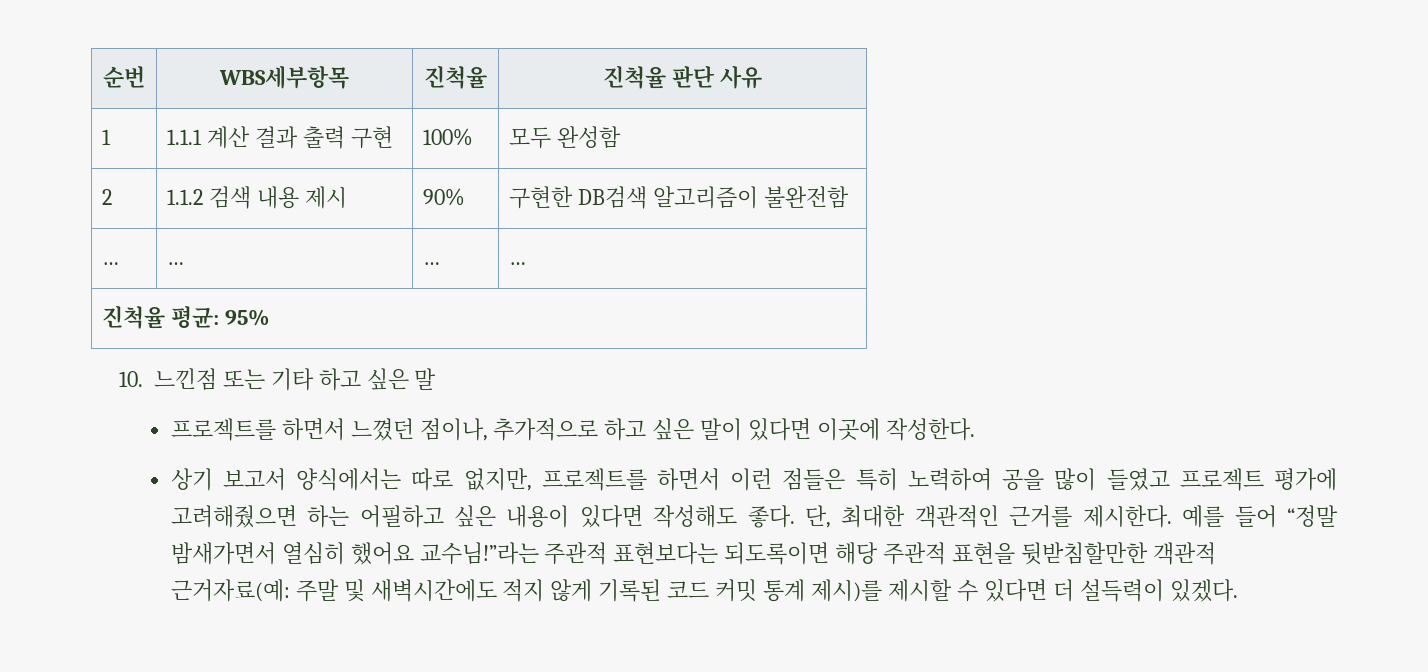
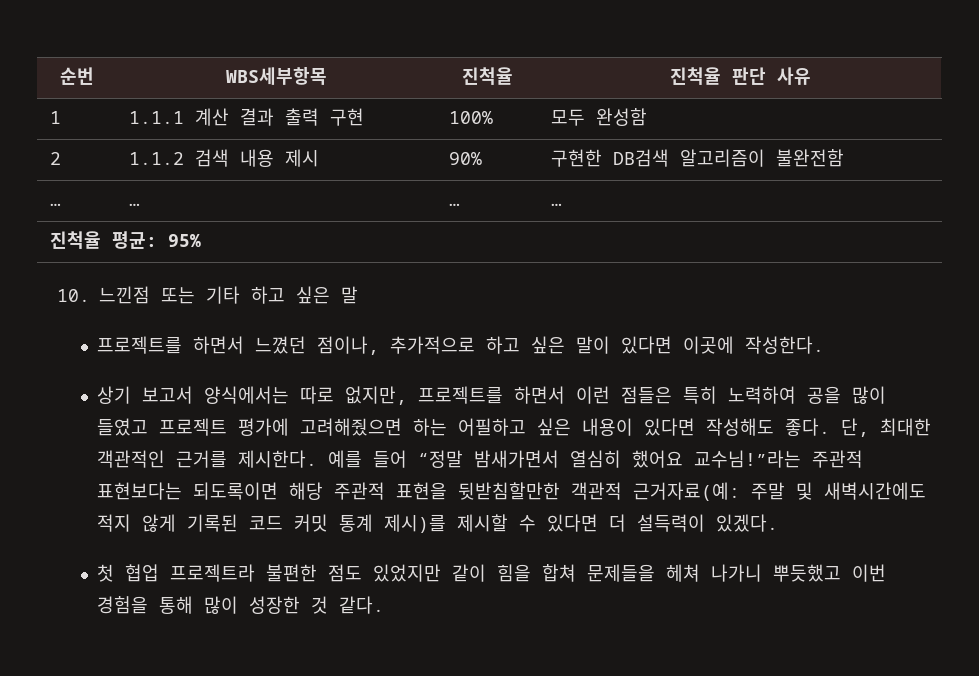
(1238, 590) none -> [96,564,886,582] [96,596,384,614] // 첫 협업 프로젝트라 불편한 점도 있었지만 같이 힘을 합쳐 문제들을 헤쳐 나가니 뿌듯했고 이번 경험을 통해 많이 성장한 것 같다.

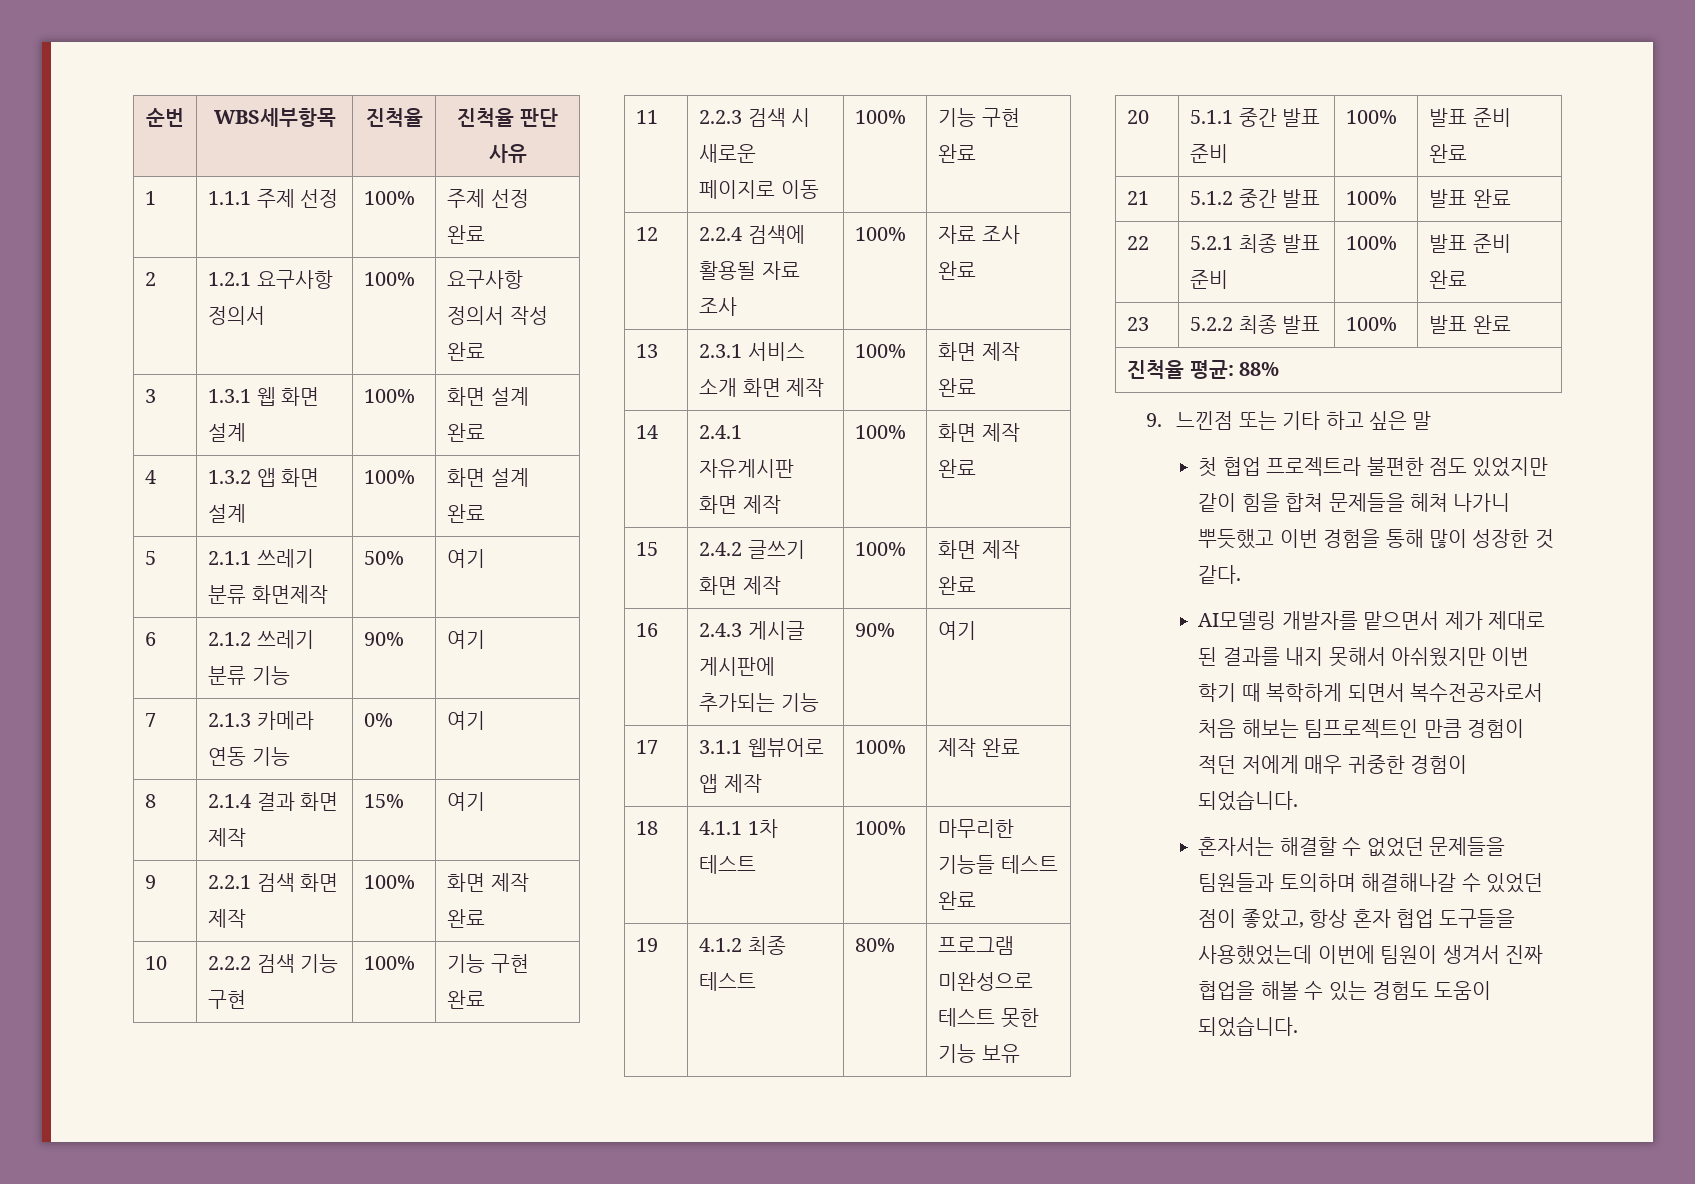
[194,108,364,126] [448,111,493,124] [550,108,647,126] [49,152,61,165] [128,149,319,167] [448,152,482,165] [550,149,844,167] [49,203,61,206] [128,203,140,206] [448,203,460,206] [550,203,562,206] 계산 결과 출력 구현 | 100% | 모두 완성함 // 2 | 1.1.2 검색 내용 제시 | 90% | 구현한 DB검색 알고리즘이 불완전함 // … | … | … | … -> [256,189,339,208] [364,191,416,205] [447,189,529,208] [447,225,486,244] [145,272,157,286] [208,270,333,289] [208,306,266,325] [364,272,416,286] [447,270,524,289] [447,306,548,325] [447,342,486,361] [145,389,157,403] [208,387,320,406] [208,423,247,442] [364,389,416,403] [447,387,529,406] [447,423,486,442] [145,470,157,484] [208,468,320,487] [208,504,247,523] [364,470,416,484] [447,468,529,487] [447,504,486,523] [145,551,157,565] [208,549,314,568] [208,585,328,604] [364,551,405,565] [447,549,486,568] [145,632,157,646] [208,630,314,649] [208,666,290,685] [364,632,405,646] [447,630,486,649] [145,713,157,727] [208,711,314,730] [208,747,290,766] [364,713,394,727] [447,711,486,730] [145,794,157,808] [208,792,339,811] [208,828,247,847] [364,794,405,808] [447,792,486,811] [145,875,157,889] [208,873,339,892] [208,909,247,928] [364,875,416,889] [447,873,529,892] [447,909,486,928] [145,956,168,970] [208,954,339,973] [208,990,247,1009] [364,956,416,970] [447,954,529,973] [447,990,486,1009] [636,110,659,124] [699,108,811,127] [699,144,757,163] [699,180,819,199] [855,110,907,124] [938,108,1020,127] [938,144,977,163] [636,227,659,241] [699,225,805,244] [699,261,800,280] [699,297,738,316] [855,227,907,241] [938,225,1020,244] [938,261,977,280] [636,344,659,358] [699,342,805,361] [699,378,825,397] [855,344,907,358] [938,342,1020,361] [938,378,977,397] [636,425,659,439] [699,425,743,439] [699,459,795,478] [699,495,781,514] [855,425,907,439] [938,423,1020,442] [938,459,977,478] [636,542,659,556] [699,540,805,559] [699,576,781,595] [855,542,907,556] [938,540,1020,559] [938,576,977,595] [636,623,659,637] [699,621,805,640] [699,657,776,676] [699,693,819,712] [855,623,896,637] [938,621,977,640] [636,740,659,754] [699,738,824,757] [699,774,762,793] [855,740,907,754] [938,738,1020,757] [636,821,659,835] [699,819,778,838] [699,855,757,874] [855,821,907,835] [938,819,1015,838] [938,855,1058,874] [938,891,977,910] [636,938,659,952] [699,936,786,955] [699,972,757,991] [855,938,896,952] [938,936,1015,955] [938,972,1034,991] [938,1008,1039,1028] [938,1044,1020,1063] [1127,110,1150,124] [1190,108,1321,127] [1190,144,1229,163] [1346,110,1398,124] [1429,108,1511,127] [1429,144,1468,163] [1127,191,1150,205] [1190,189,1321,208] [1346,191,1398,205] [1429,189,1511,208] [1127,236,1150,250] [1190,234,1321,253] [1190,270,1229,289] [1346,236,1398,250] [1429,234,1511,253] [1429,270,1468,289] [1127,317,1150,331] [1190,315,1321,334] [1346,317,1398,331] [1429,315,1511,334] 주제 선정 | 100% | 주제 선정 완료 // 2 | 1.2.1 요구사항 정의서 | 100% | 요구사항 정의서 작성 완료 // 3 | 1.3.1 웹 화면 설계 | 100% | 화면 설계 완료 // 4 | 1.3.2 앱 화면 설계 | 100% | 화면 설계 완료 // 5 | 2.1.1 쓰레기 분류 화면제작 | 50% | 여기 // 6 | 2.1.2 쓰레기 분류 기능 | 90% | 여기 // 7 | 2.1.3 카메라 연동 기능 | 0% | 여기 // 8 | 2.1.4 결과 화면 제작 | 15% | 여기 // 9 | 2.2.1 검색 화면 제작 | 100% | 화면 제작 완료 // 10 | 2.2.2 검색 기능 구현 | 100% | 기능 구현 완료 // 11 | 2.2.3 검색 시 새로운 페이지로 이동 | 100% | 기능 구현 완료 // 12 | 2.2.4 검색에 활용될 자료 조사 | 100% | 자료 조사 완료 // 13 | 2.3.1 서비스 소개 화면 제작 | 100% | 화면 제작 완료 // 14 | 2.4.1 자유게시판 화면 제작 | 100% | 화면 제작 완료 // 15 | 2.4.2 글쓰기 화면 제작 | 100% | 화면 제작 완료 // 16 | 2.4.3 게시글 게시판에 추가되는 기능 | 90% | 여기 // 17 | 3.1.1 웹뷰어로 앱 제작 | 100% | 제작 완료 // 18 | 4.1.1 1차 테스트 | 100% | 마무리한 기능들 테스트 완료 // 19 | 4.1.2 최종 테스트 | 80% | 프로그램 미완성으로 테스트 못한 기능 보유 // 20 | 5.1.1 중간 발표 준비 | 100% | 발표 준비 완료 // 21 | 5.1.2 중간 발표 | 100% | 발표 완료 // 22 | 5.2.1 최종 발표 준비 | 100% | 발표 준비 완료 // 23 | 5.2.2 최종 발표 | 100% | 발표 완료
[167,234,201,247] [57,289,91,302] 95% // 10. -> [1239,362,1280,376] [1145,413,1162,427] 88% // 9.
[96,336,824,355] [96,386,886,405] [96,418,931,437] [96,450,863,468] [96,482,926,501] [96,514,778,533] // 프로젝트를 하면서 느꼈던 점이나, 추가적으로 하고 싶은 말이 있다면 이곳에 작성한다. // 상기 보고서 양식에서는 따로 없지만, 프로젝트를 하면서 이런 점들은 특히 노력하여 공을 많이 들였고 프로젝트 평가에 고려해줬으면 하는 어필하고 싶은 내용이 있다면 작성해도 좋다. 단, 최대한 객관적인 근거를 제시한다. 예를 들어 “정말 밤새가면서 열심히 했어요 교수님!”라는 주관적 표현보다는 되도록이면 해당 주관적 표현을 뒷받침할만한 객관적 근거자료(예: 주말 및 새벽시간에도 적지 않게 기록된 코드 커밋 통계 제시)를 제시할 수 있다면 더 설득력이 있겠다. -> (1432, 420) none
(384, 605) none -> [1198,611,1545,630] [1198,647,1530,667] [1198,683,1543,702] [1198,719,1524,738] [1198,755,1467,774] [1198,790,1299,811] [1198,837,1505,857] [1198,873,1543,893] [1198,909,1516,929] [1198,945,1543,965] [1198,981,1492,1001] [1198,1016,1299,1037] // AI모델링 개발자를 맡으면서 제가 제대로 된 결과를 내지 못해서 아쉬웠지만 이번 학기 때 복학하게 되면서 복수전공자로서 처음 해보는 팀프로젝트인 만큼 경험이 적던 저에게 매우 귀중한 경험이 되었습니다. // 혼자서는 해결할 수 없었던 문제들을 팀원들과 토의하며 해결해나갈 수 있었던 점이 좋았고, 항상 혼자 협업 도구들을 사용했었는데 이번에 팀원이 생겨서 진짜 협업을 해볼 수 있는 경험도 도움이 되었습니다.

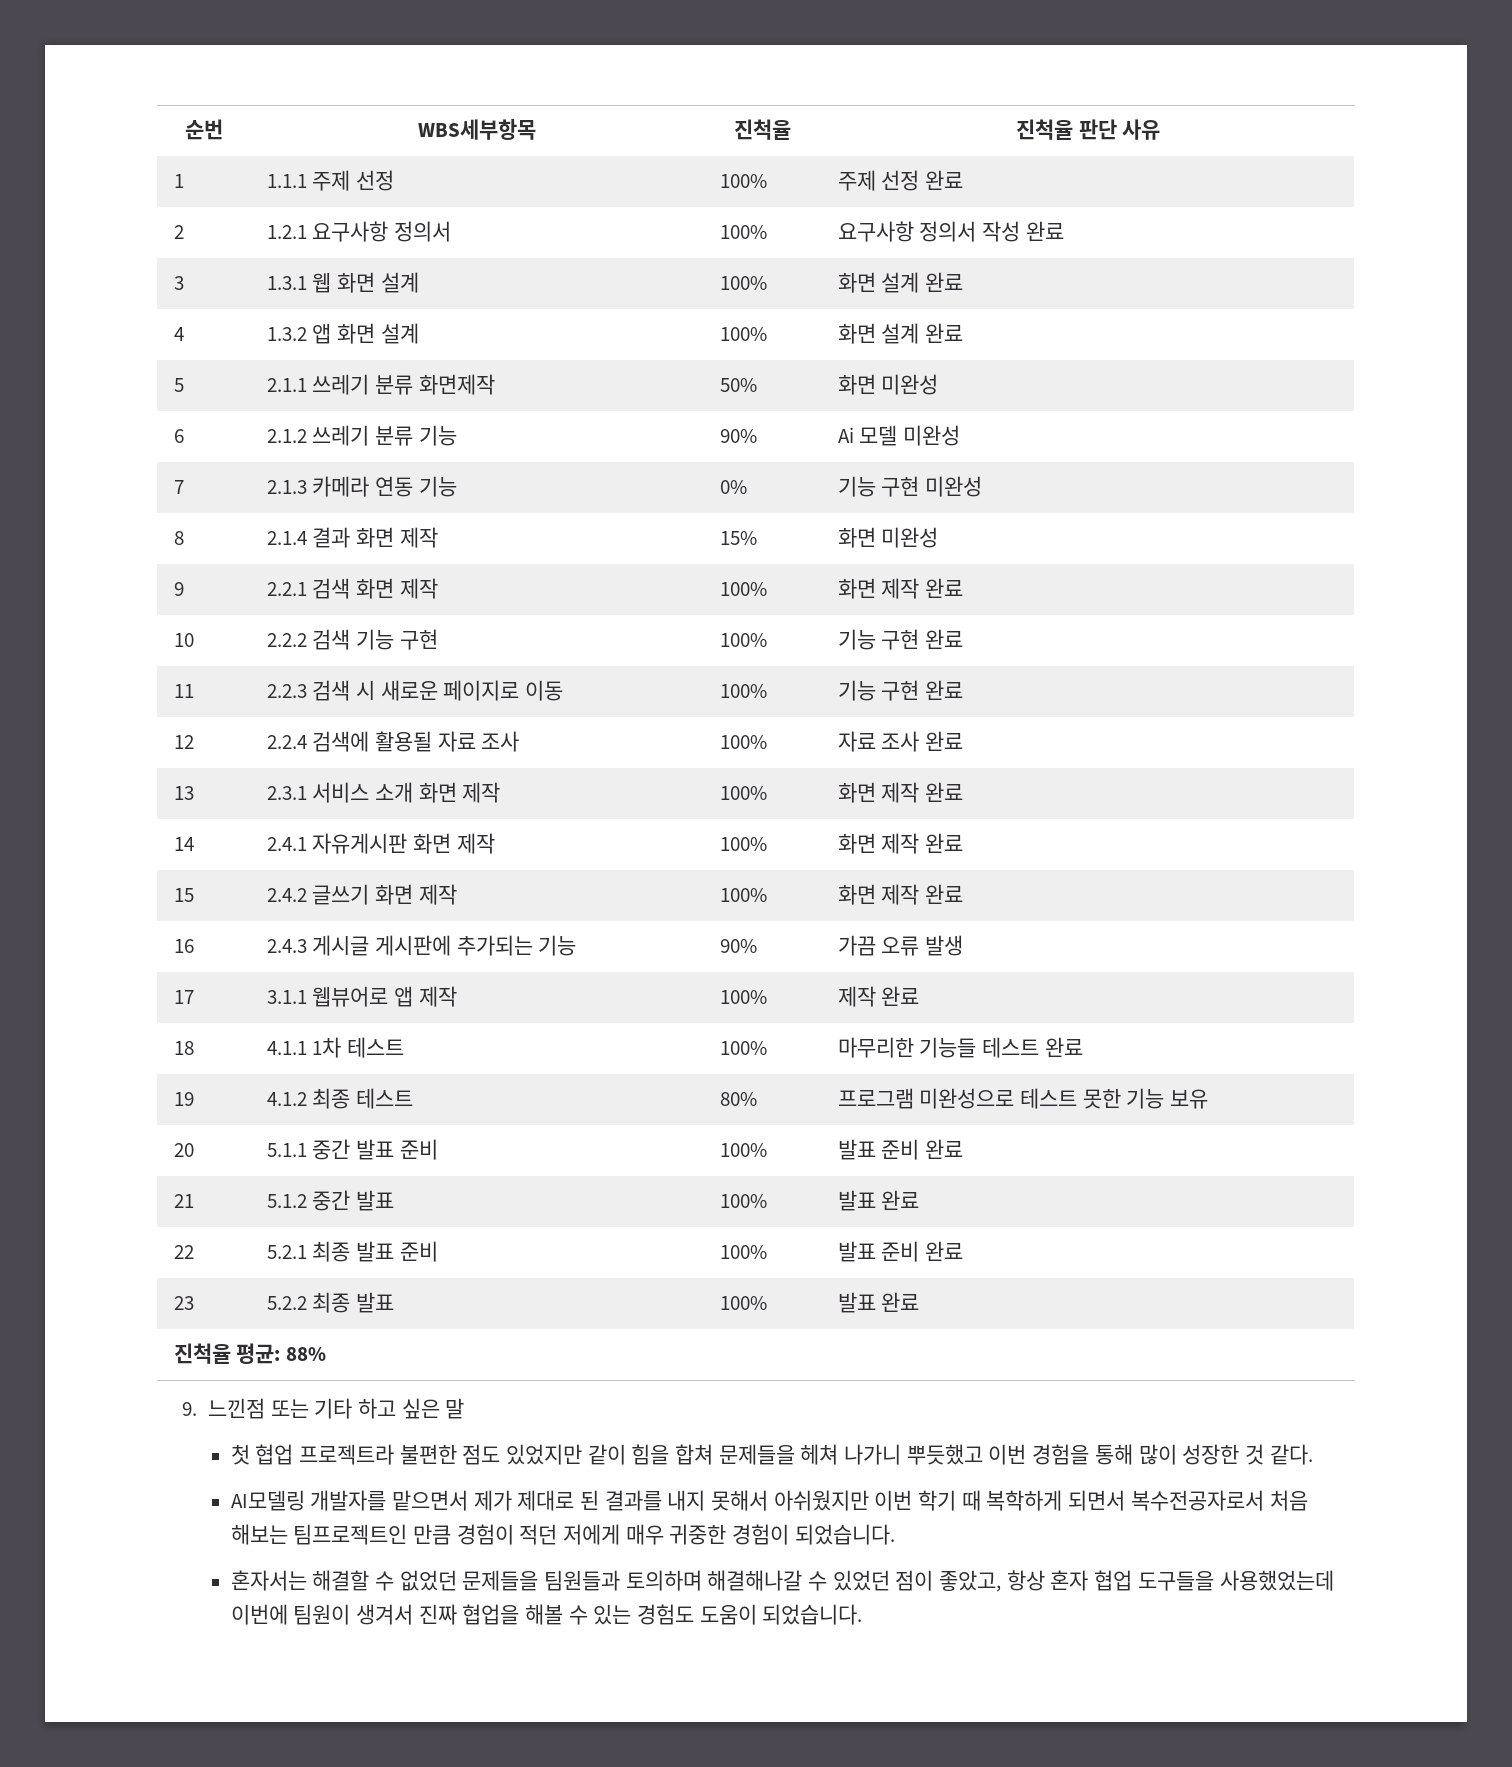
[447,549,486,568] 여기 -> [837,374,939,395] 화면 미완성
[447,630,486,649] 여기 -> [837,425,961,446] Ai 모델 미완성
[447,711,486,730] 여기 -> [837,476,983,497] 기능 구현 미완성
[447,792,486,811] 여기 -> [837,527,939,548] 화면 미완성
[938,621,977,640] 여기 -> [837,935,964,956] 가끔 오류 발생

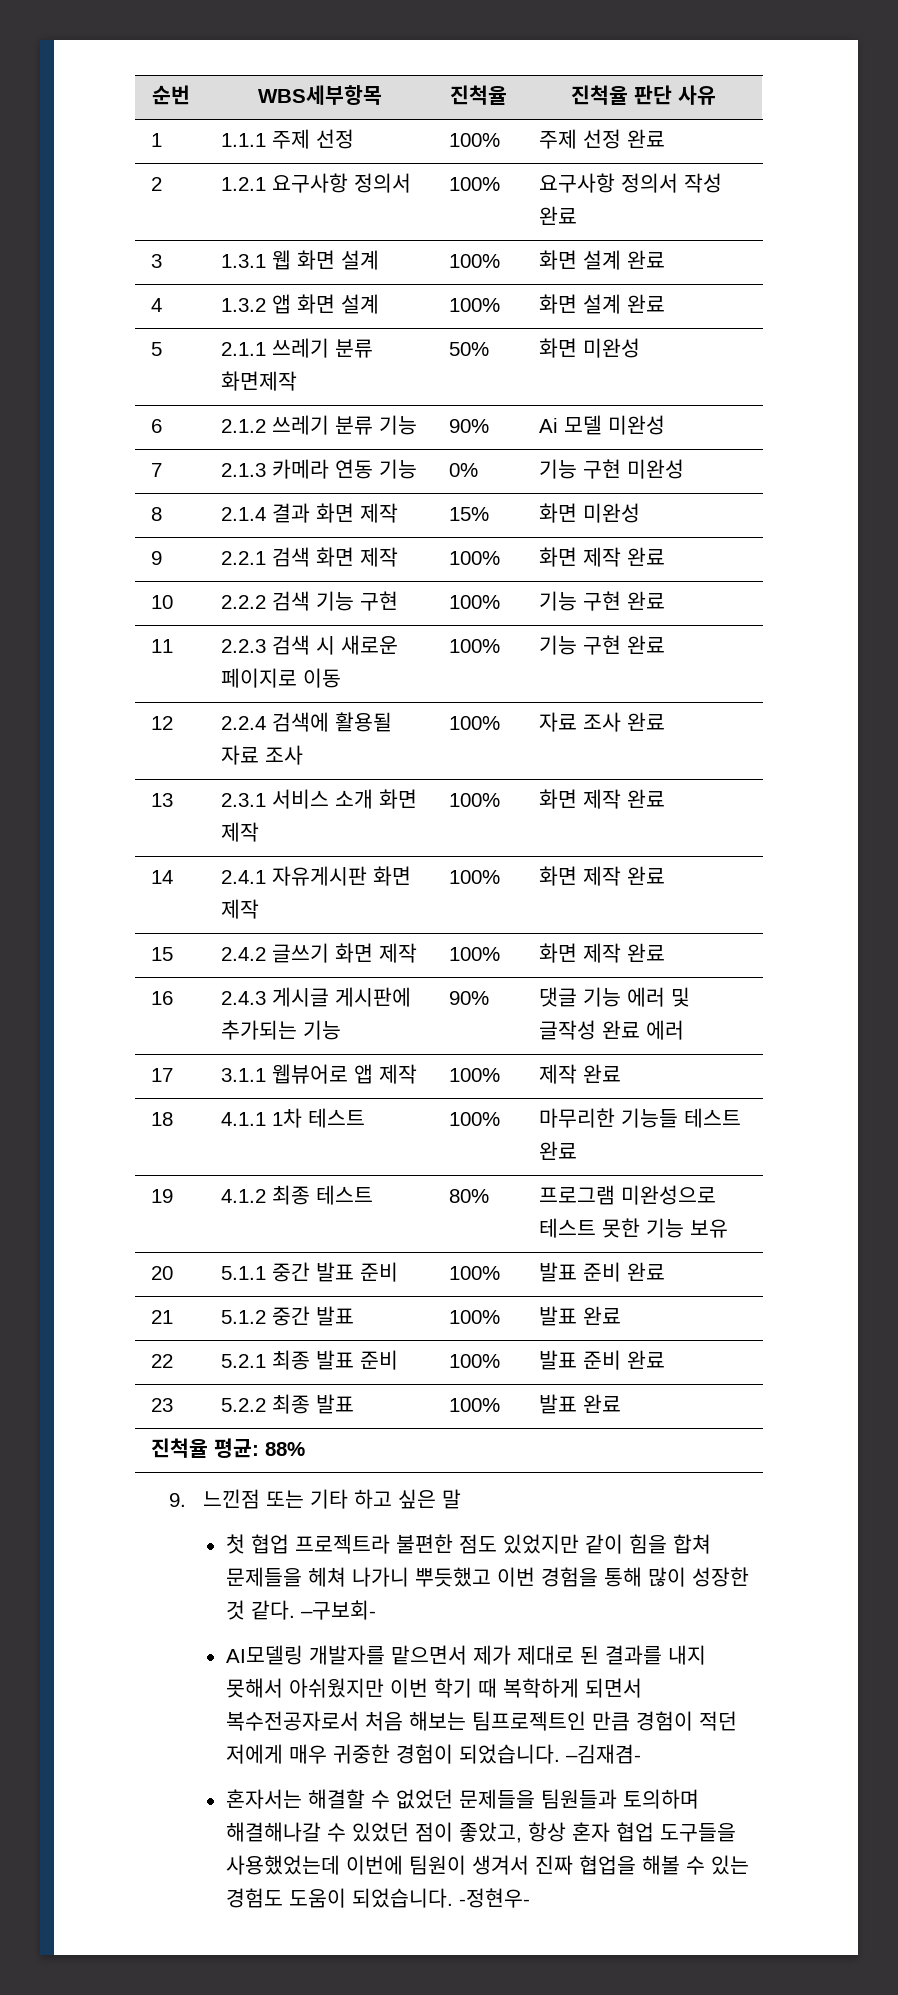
[837,935,964,956] 가끔 오류 발생 -> [538,987,690,1007] [538,1020,684,1040] 댓글 기능 에러 및 글작성 완료 에러
(1313, 1454) none -> [300,1600,376,1620] –구보회-
(895, 1534) none -> [565,1744,641,1764] –김재겸-
(863, 1614) none -> [458,1888,530,1908] -정현우-

